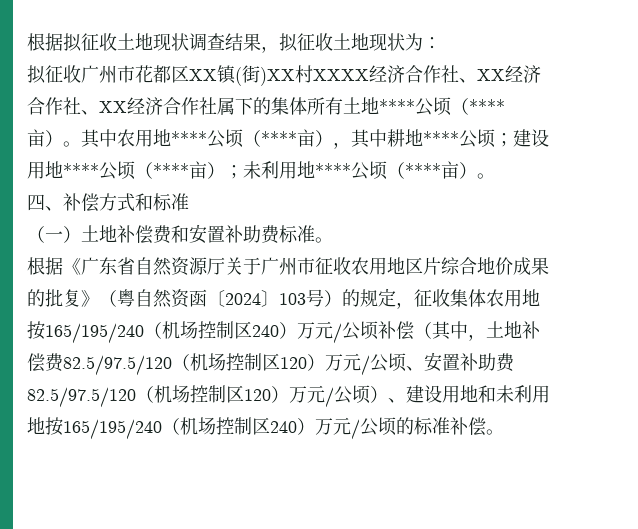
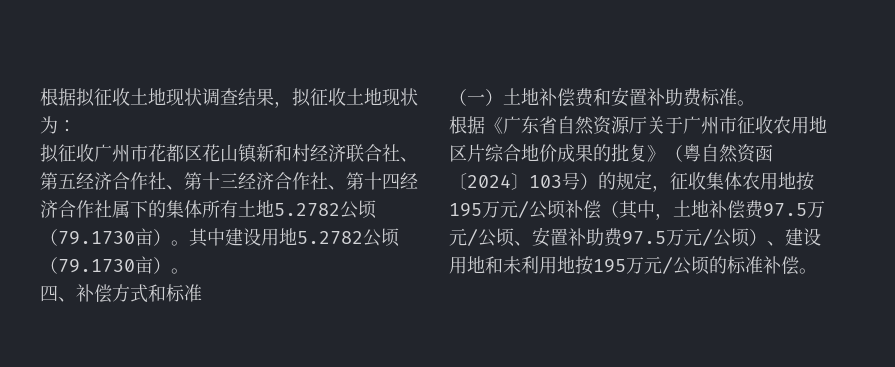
[189,65,541,86] [27,97,127,115] XX镇(街)XX村XXXX经济合作社、XX经济合作社、XX -> [202,144,418,163] [40,172,400,190] 花山镇新和村经济联合社、第五经济合作社、第十三经济合作社、第十四
[379,97,505,116] [27,129,549,149] [27,161,441,180] ****公顷（****亩）。其中农用地****公顷（****亩），其中耕地****公顷；建设用地****公顷（****亩）；未利用地****公顷（**** -> [274,200,376,219] [40,228,399,247] [40,257,135,274] 5.2782公顷（79.1730亩）。其中建设用地5.2782公顷（79.1730
[45,321,297,344] 165/195/240（机场控制区240） -> [449,203,482,217] 195
[63,353,325,376] 82.5/97.5/120（机场控制区120） -> [763,203,807,217] 97.5
[27,385,289,408] 82.5/97.5/120（机场控制区120） -> [622,231,666,245] 97.5
[63,417,315,440] 165/195/240（机场控制区240） -> [593,259,626,273] 195

